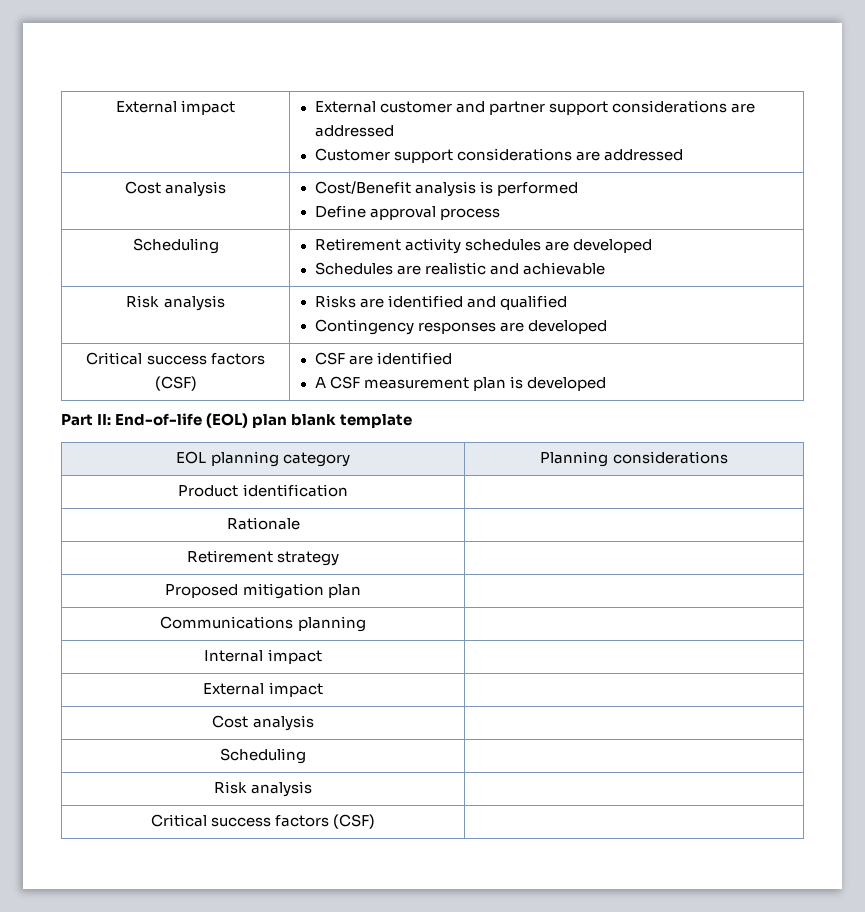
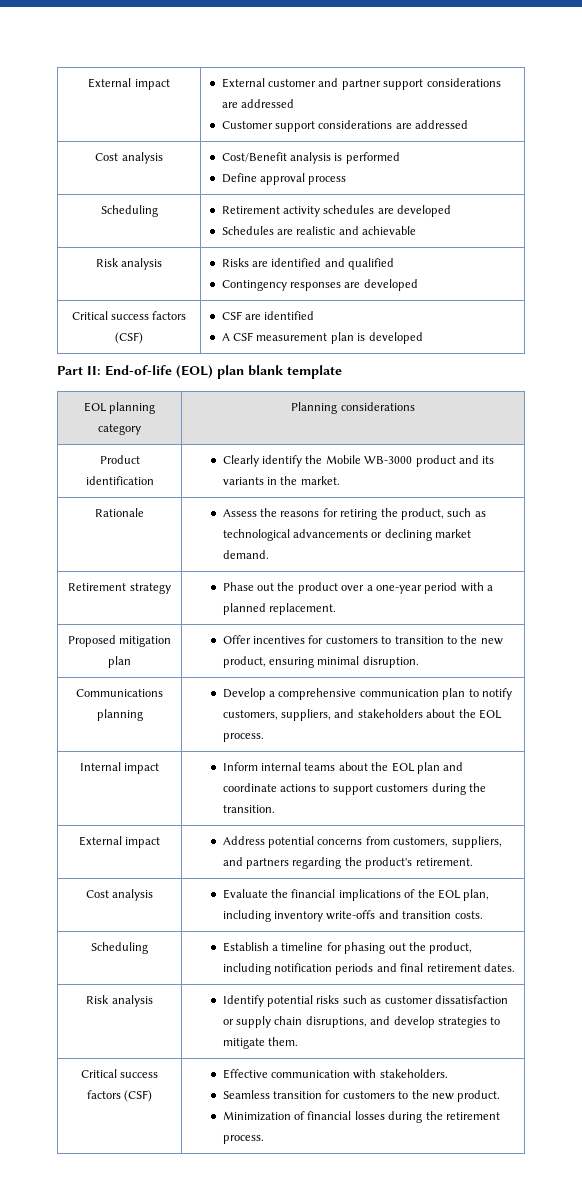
[226,517,300,530] [186,550,340,566] [165,583,361,599] [160,616,366,632] [204,649,322,664] [203,682,323,697] [212,715,314,731] [220,748,306,764] [213,781,313,797] [150,814,376,829] // Rationale | // Retirement strategy | // Proposed mitigation plan | // Communications planning | // Internal impact | // External impact | // Cost analysis | // Scheduling | // Risk analysis | // Critical success factors (CSF) | -> [222,455,495,467] [222,476,340,485] [95,508,144,517] [222,508,486,520] [222,529,472,541] [222,550,269,559] [68,583,171,594] [222,582,494,594] [222,603,337,615] [67,635,172,647] [108,656,131,668] [222,635,503,645] [222,656,419,668] [76,689,163,697] [96,709,143,721] [222,688,512,700] [222,709,502,721] [222,733,264,742] [79,762,160,774] [222,762,464,774] [222,783,486,795] [222,805,275,813] [78,836,161,848] [222,836,502,848] [222,857,473,869] [85,889,154,901] [222,889,490,901] [222,910,483,922] [91,942,148,954] [222,942,473,954] [222,963,515,975] [86,995,153,1007] [222,995,508,1007] [222,1016,501,1028] [222,1037,299,1049] [80,1069,159,1078] [86,1090,153,1102] [222,1069,448,1079] [222,1090,501,1102] [222,1111,500,1123] [222,1135,264,1144] Clearly identify the Mobile WB-3000 product and its variants in the market. // Rationale | Assess the reasons for retiring the product, such as technological advancements or declining market demand. // Retirement strategy | Phase out the product over a one-year period with a planned replacement. // Proposed mitigation plan | Offer incentives for customers to transition to the new product, ensuring minimal disruption. // Communications planning | Develop a comprehensive communication plan to notify customers, suppliers, and stakeholders about the EOL process. // Internal impact | Inform internal teams about the EOL plan and coordinate actions to support customers during the transition. // External impact | Address potential concerns from customers, suppliers, and partners regarding the product's retirement. // Cost analysis | Evaluate the financial implications of the EOL plan, including inventory write-offs and transition costs. // Scheduling | Establish a timeline for phasing out the product, including notification periods and final retirement dates. // Risk analysis | Identify potential risks such as customer dissatisfaction or supply chain disruptions, and develop strategies to mitigate them. // Critical success factors (CSF) | Effective communication with stakeholders. // Seamless transition for customers to the new product. // Minimization of financial losses during the retirement process.

